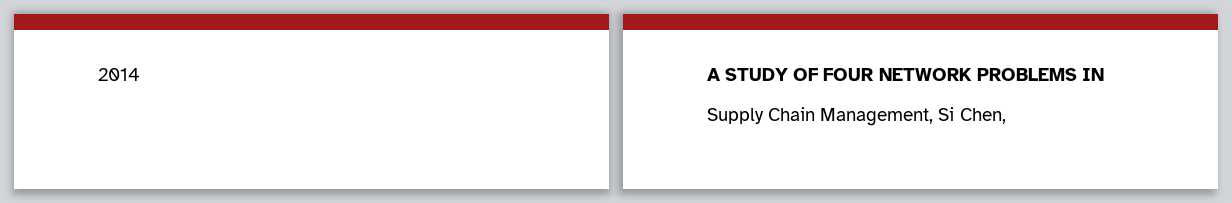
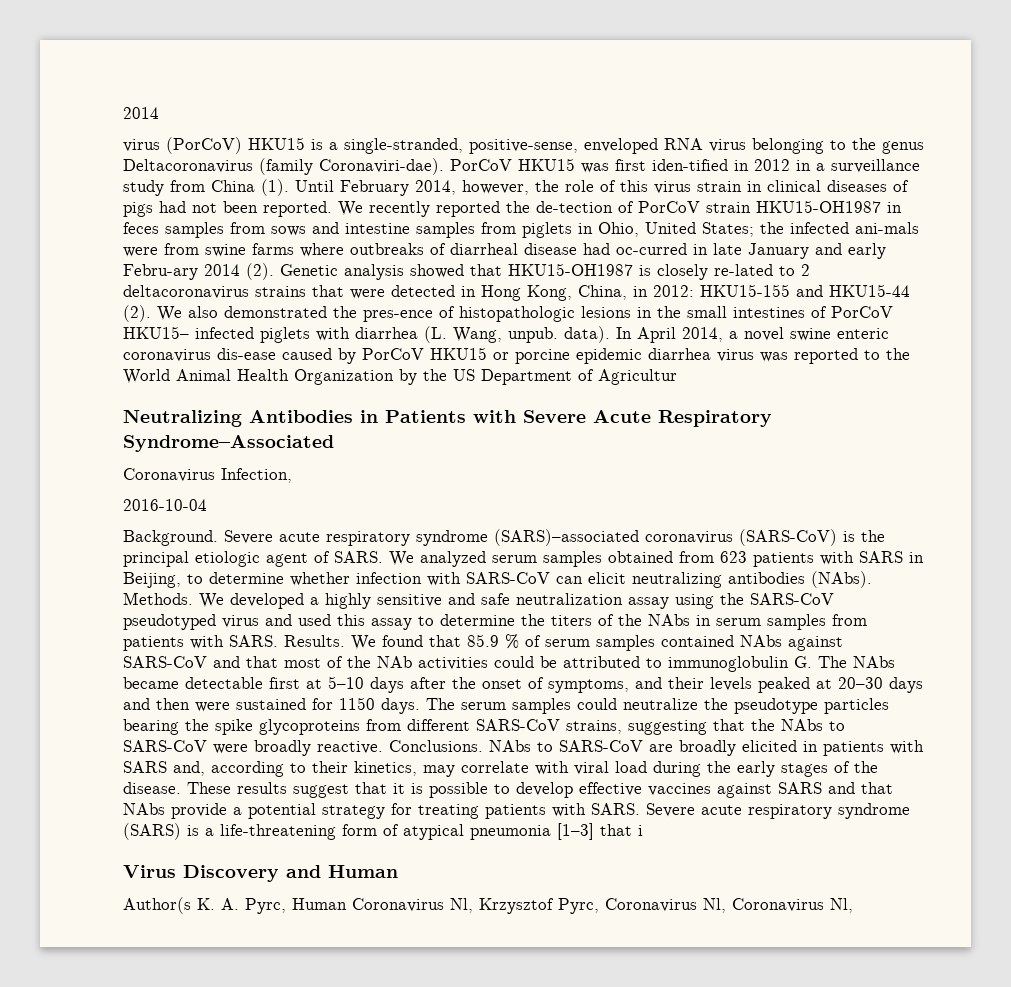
[707,68,1104,81] [707,107,1006,126] A STUDY OF FOUR NETWORK PROBLEMS IN // Supply Chain Management, Si Chen, -> [123,137,924,154] [123,158,920,175] [123,179,909,196] [123,200,902,217] [123,222,919,238] [123,243,886,259] [123,263,810,280] [123,284,910,301] [123,305,893,322] [123,326,889,343] [123,347,910,364] [123,369,677,385] [123,410,772,427] [123,435,334,452] [123,468,292,483] [123,499,207,511] [123,529,885,546] [123,551,924,567] [123,571,872,588] [123,592,834,609] [123,614,867,630] [123,634,843,651] [123,656,895,672] [123,676,923,693] [123,697,889,714] [123,719,845,735] [123,740,924,756] [123,761,878,777] [123,782,893,798] [123,803,910,819] [123,823,643,840] [123,865,398,882] [123,897,853,914] virus (PorCoV) HKU15 is a single-stranded, positive-sense, enveloped RNA virus belonging to the genus Deltacoronavirus (family Coronaviri-dae). PorCoV HKU15 was first iden-tified in 2012 in a surveillance study from China (1). Until February 2014, however, the role of this virus strain in clinical diseases of pigs had not been reported. We recently reported the de-tection of PorCoV strain HKU15-OH1987 in feces samples from sows and intestine samples from piglets in Ohio, United States; the infected ani-mals were from swine farms where outbreaks of diarrheal disease had oc-curred in late January and early Febru-ary 2014 (2). Genetic analysis showed that HKU15-OH1987 is closely re-lated to 2 deltacoronavirus strains that were detected in Hong Kong, China, in 2012: HKU15-155 and HKU15-44 (2). We also demonstrated the pres-ence of histopathologic lesions in the small intestines of PorCoV HKU15– infected piglets with diarrhea (L. Wang, unpub. data). In April 2014, a novel swine enteric coronavirus dis-ease caused by PorCoV HKU15 or porcine epidemic diarrhea virus was reported to the World Animal Health Organization by the US Department of Agricultur // Neutralizing Antibodies in Patients with Severe Acute Respiratory Syndrome–Associated // Coronavirus Infection, // 2016-10-04 // Background. Severe acute respiratory syndrome (SARS)–associated coronavirus (SARS-CoV) is the principal etiologic agent of SARS. We analyzed serum samples obtained from 623 patients with SARS in Beijing, to determine whether infection with SARS-CoV can elicit neutralizing antibodies (NAbs). Methods. We developed a highly sensitive and safe neutralization assay using the SARS-CoV pseudotyped virus and used this assay to determine the titers of the NAbs in serum samples from patients with SARS. Results. We found that 85.9 % of serum samples contained NAbs against SARS-CoV and that most of the NAb activities could be attributed to immunoglobulin G. The NAbs became detectable first at 5–10 days after the onset of symptoms, and their levels peaked at 20–30 days and then were sustained for 1150 days. The serum samples could neutralize the pseudotype particles bearing the spike glycoproteins from different SARS-CoV strains, suggesting that the NAbs to SARS-CoV were broadly reactive. Conclusions. NAbs to SARS-CoV are broadly elicited in patients with SARS and, according to their kinetics, may correlate with viral load during the early stages of the disease. These results suggest that it is possible to develop effective vaccines against SARS and that NAbs provide a potential strategy for treating patients with SARS. Severe acute respiratory syndrome (SARS) is a life-threatening form of atypical pneumonia [1–3] that i // Virus Discovery and Human // Author(s K. A. Pyrc, Human Coronavirus Nl, Krzysztof Pyrc, Coronavirus Nl, Coronavirus Nl,

